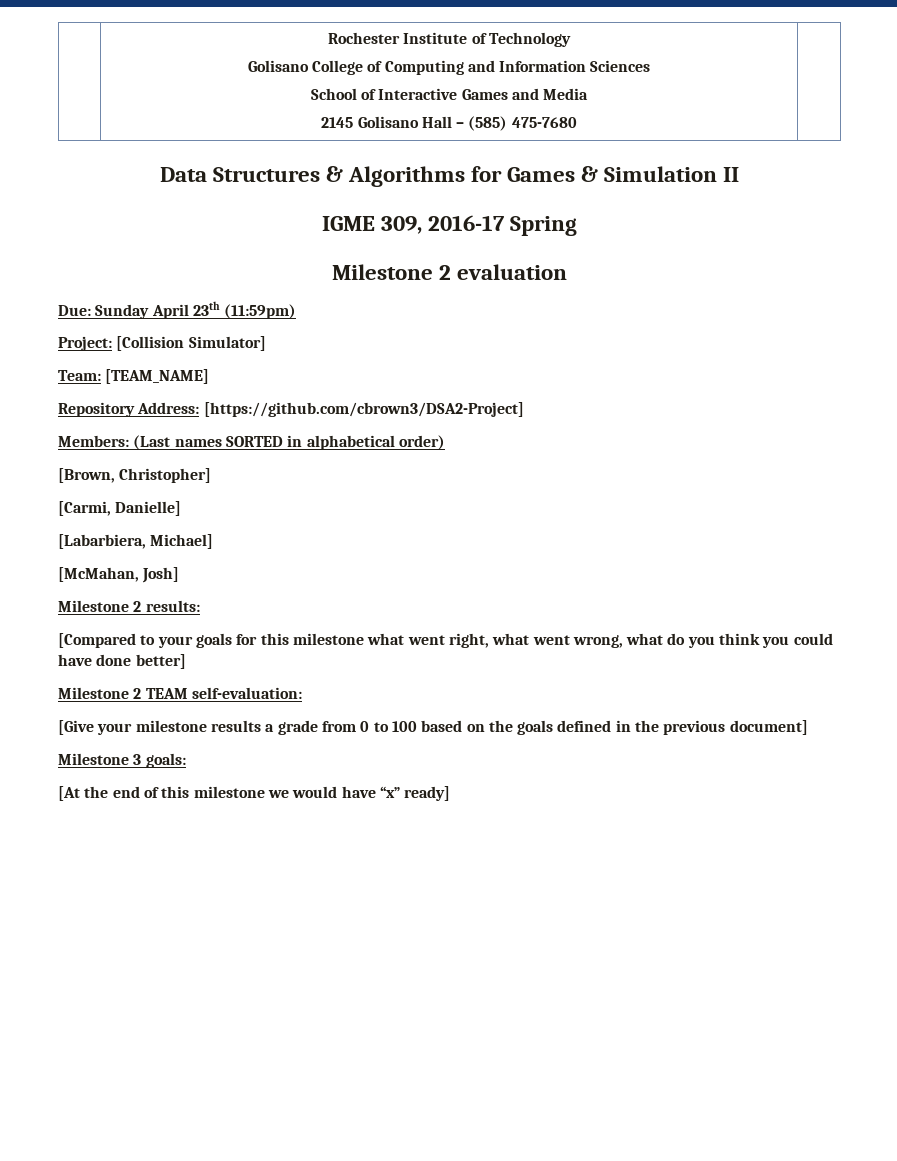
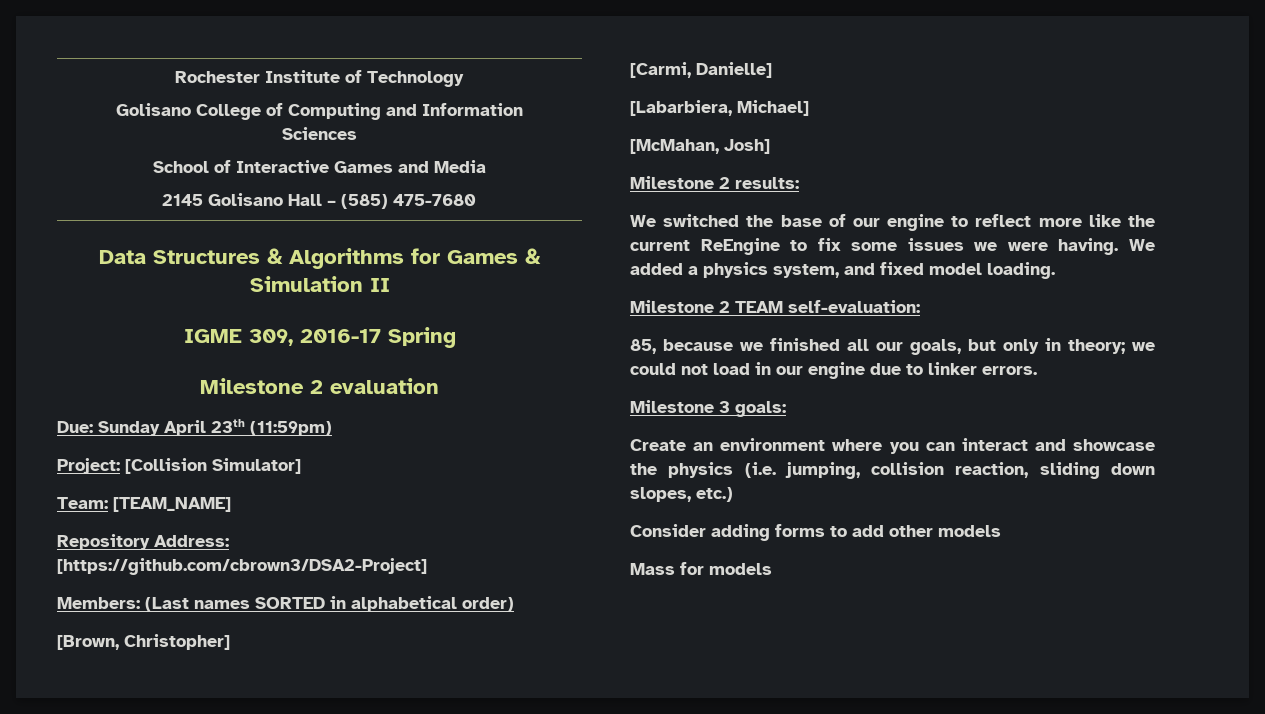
[58,633,833,648] [58,654,186,669] [58,687,302,699] [58,720,808,735] [58,753,186,768] [58,786,451,801] [Compared to your goals for this milestone what went right, what went wrong, what do you think you could have done better] // Milestone 2 TEAM self-evaluation: // [Give your milestone results a grade from 0 to 100 based on the goals defined in the previous document] // Milestone 3 goals: // [At the end of this milestone we would have “x” ready] -> [630,214,1155,231] [630,238,1155,255] [630,262,1055,279] [630,300,920,313] [630,338,1155,355] [630,362,1037,379] [630,400,786,417] [630,438,1155,454] [630,462,1155,479] [630,487,733,502] [630,524,1001,541] [630,562,772,575] We switched the base of our engine to reflect more like the current ReEngine to fix some issues we were having. We added a physics system, and fixed model loading. // Milestone 2 TEAM self-evaluation: // 85, because we finished all our goals, but only in theory; we could not load in our engine due to linker errors. // Milestone 3 goals: // Create an environment where you can interact and showcase the physics (i.e. jumping, collision reaction, sliding down slopes, etc.) // Consider adding forms to add other models // Mass for models

